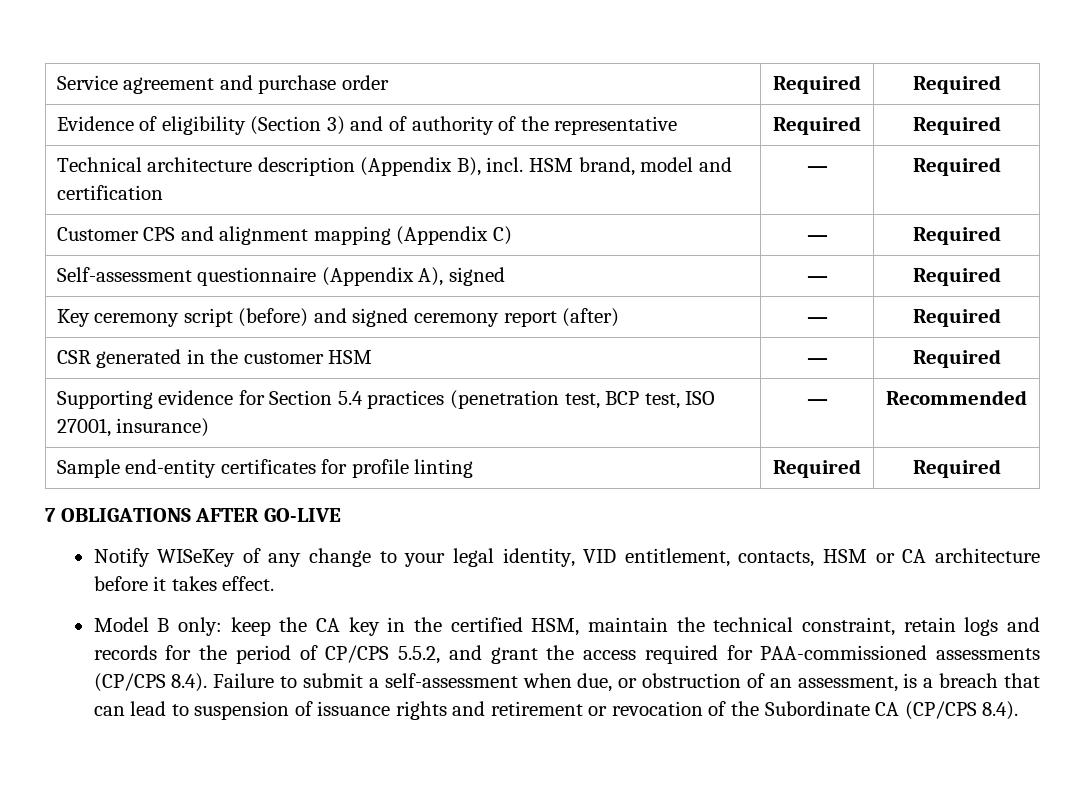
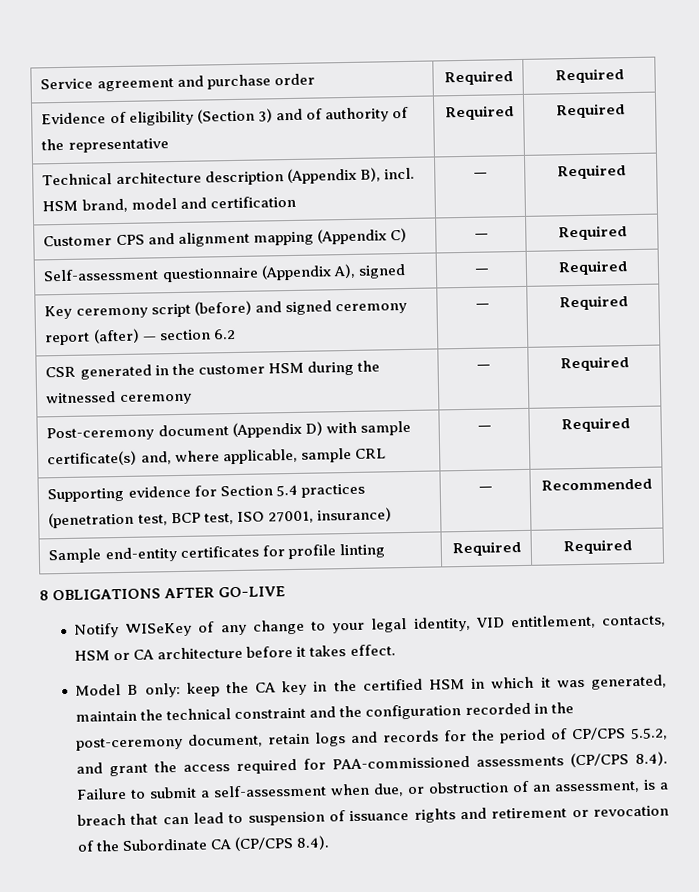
(620, 317) none -> [142,328,236,341] — section 6.2
(373, 357) none -> [306,360,380,376] [46,391,192,406] [475,364,491,370] [559,356,629,372] [46,420,411,442] [47,447,386,467] during the witnessed ceremony | — | Required // Post-ceremony document (Appendix D) with sample certificate(s) and, where applicable, sample CRL
[45,508,56,522] 7 -> [39,590,49,601] 8
[531,617,895,636] HSM, maintain the technical constraint, -> [429,674,668,690] [75,702,574,722] [76,733,264,751] HSM in which it was generated, maintain the technical constraint and the configuration recorded in the post-ceremony document,

